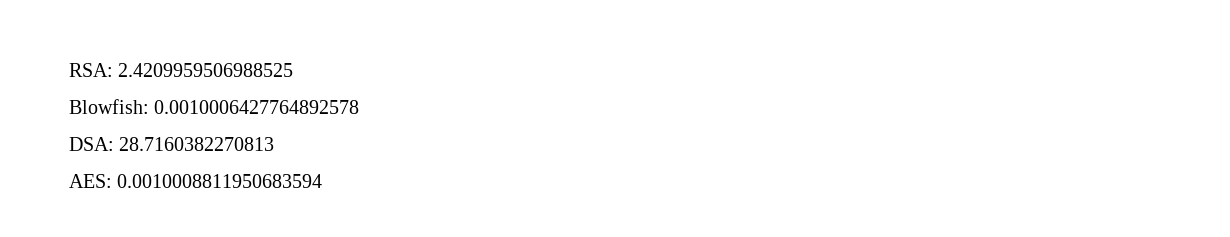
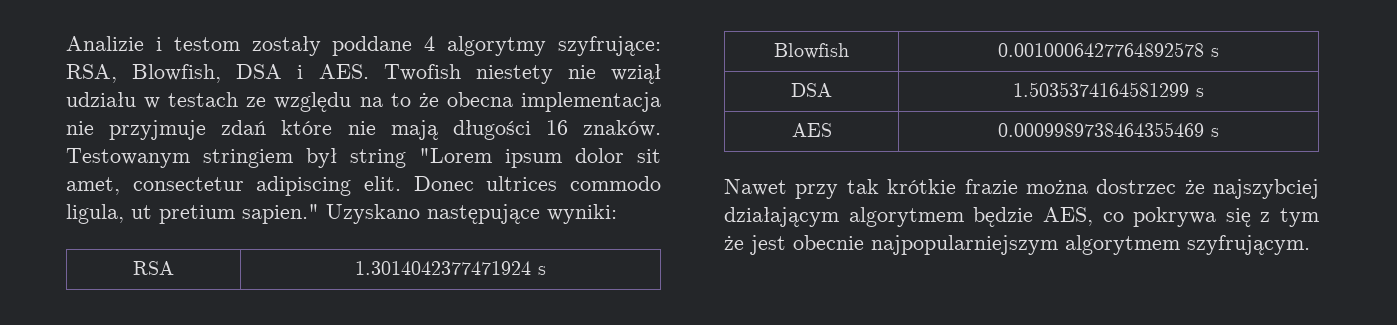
[69,63,294,77] [69,99,360,114] [69,137,275,151] [69,174,323,188] RSA: 2.4209959506988525 // Blowfish: 0.0010006427764892578 // DSA: 28.7160382270813 // AES: 0.0010008811950683594 -> [66,36,661,56] [66,64,661,84] [66,92,661,112] [66,120,661,140] [66,148,661,168] [66,176,662,196] [66,204,617,224] [133,261,174,275] [355,261,546,275] [774,43,849,59] [998,42,1219,57] [791,83,832,97] [1013,82,1204,97] [791,123,832,137] [998,122,1219,137] [724,179,1319,199] [724,207,1319,227] [724,235,1310,255] Analizie i testom zostały poddane 4 algorytmy szyfrujące: RSA, Blowfish, DSA i AES. Twofish niestety nie wziął udziału w testach ze względu na to że obecna implementacja nie przyjmuje zdań które nie mają długości 16 znaków. Testowanym stringiem był string "Lorem ipsum dolor sit amet, consectetur adipiscing elit. Donec ultrices commodo ligula, ut pretium sapien." Uzyskano następujące wyniki: // RSA | 1.3014042377471924 s // Blowfish | 0.0010006427764892578 s // DSA | 1.5035374164581299 s // AES | 0.0009989738464355469 s // Nawet przy tak krótkie frazie można dostrzec że najszybciej działającym algorytmem będzie AES, co pokrywa się z tym że jest obecnie najpopularniejszym algorytmem szyfrującym.

